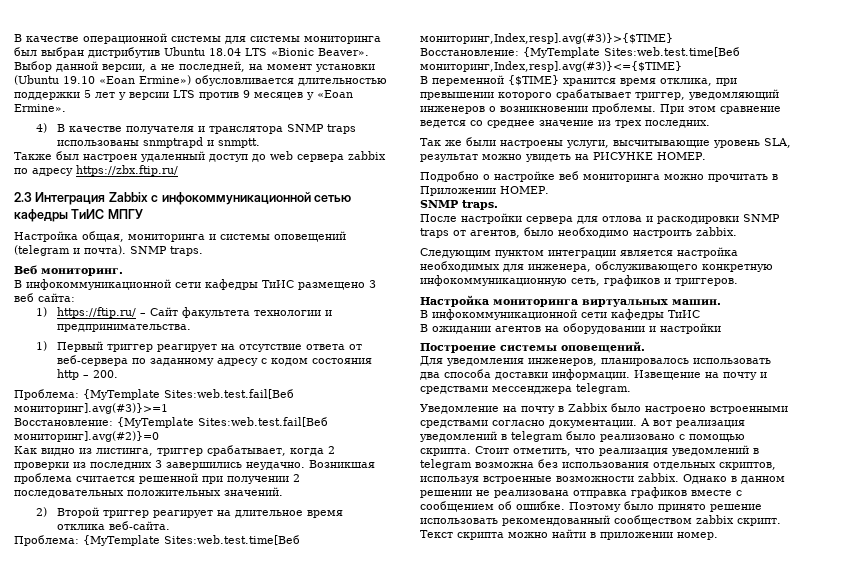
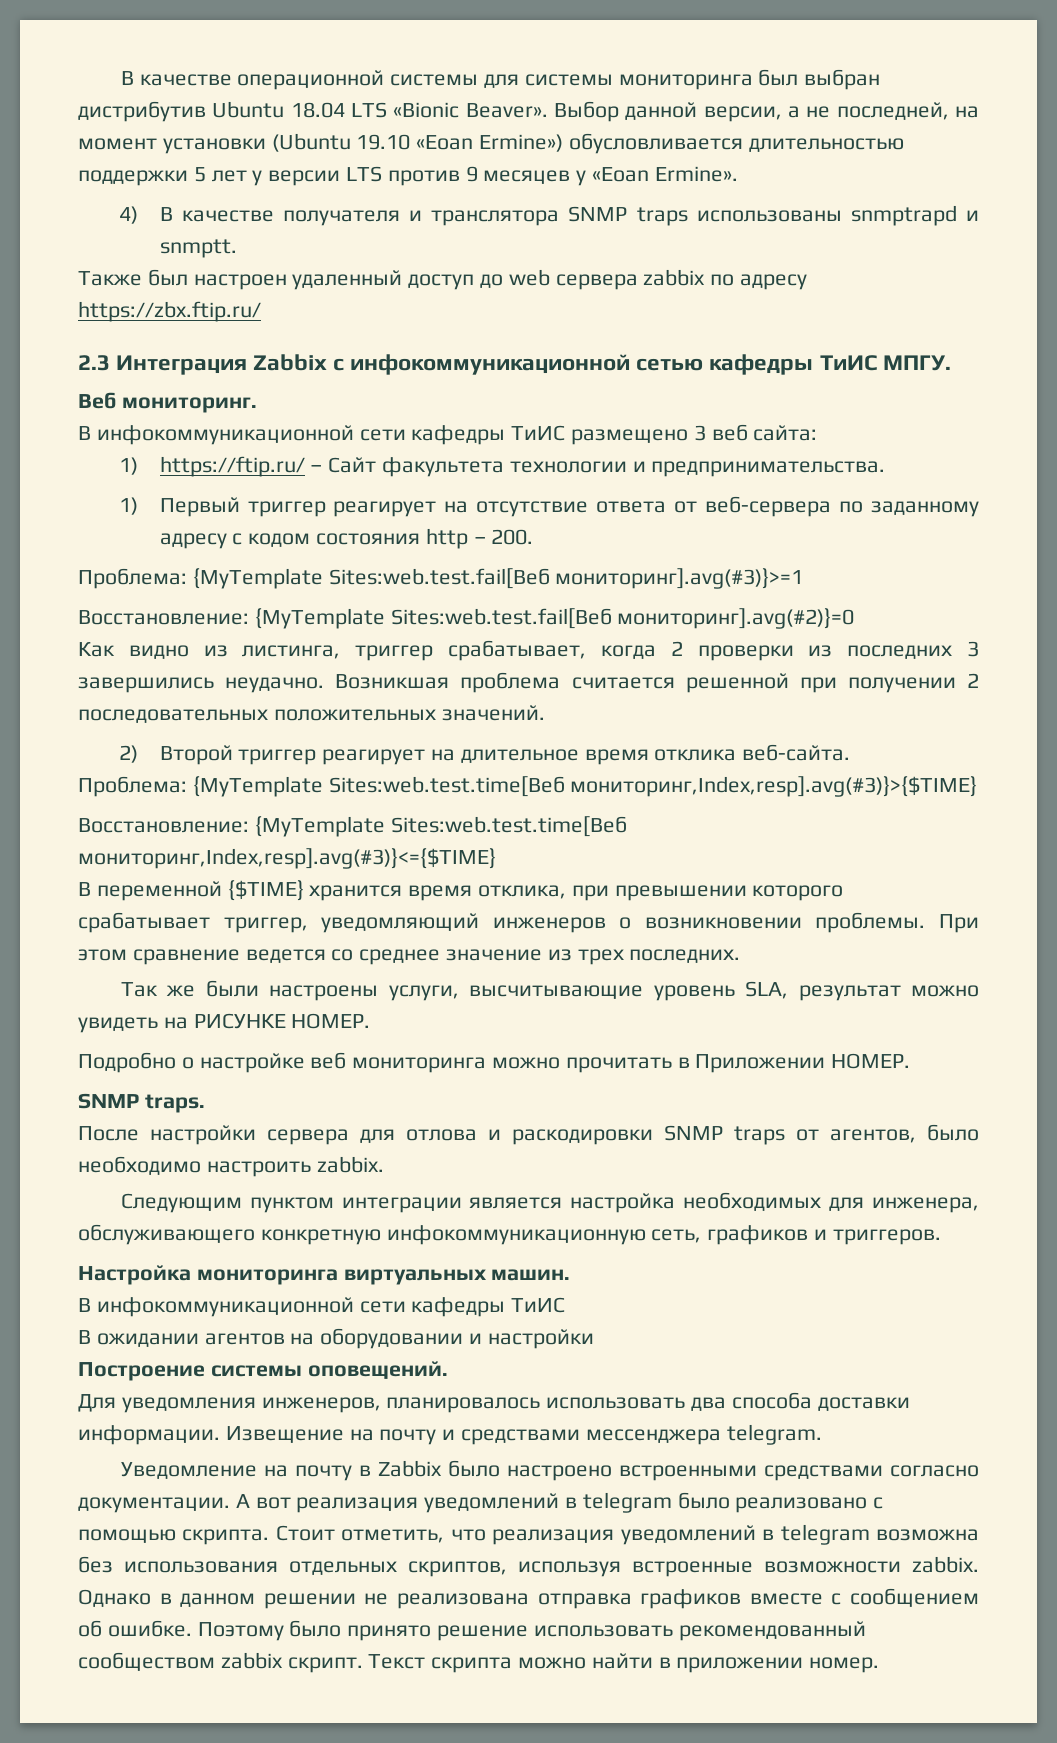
[107,209,143,219] [14,231,346,242] [14,245,203,256] МПГУ // Настройка общая, мониторинга и системы оповещений (telegram и почта). SNMP traps. -> [882,355,951,371] МПГУ.

